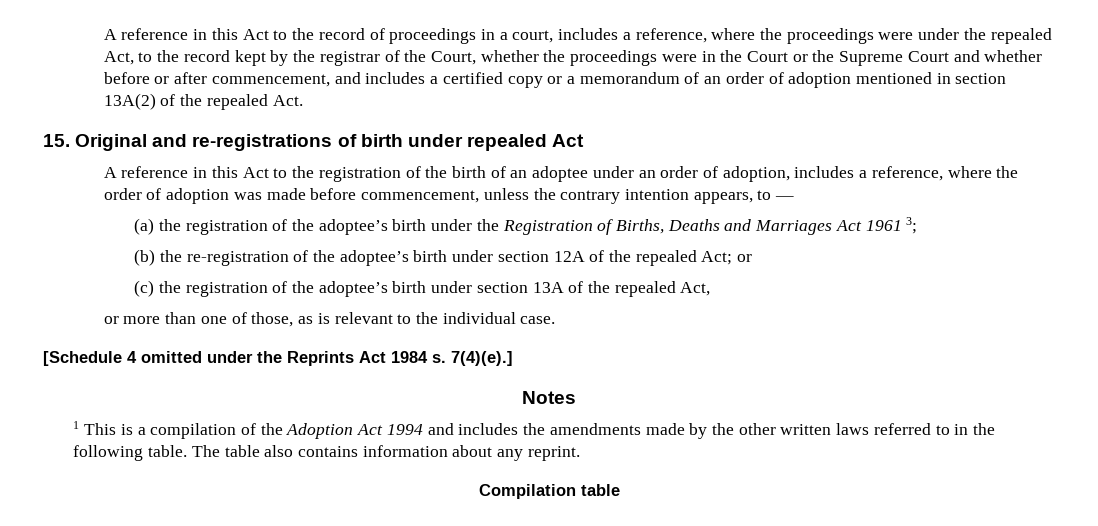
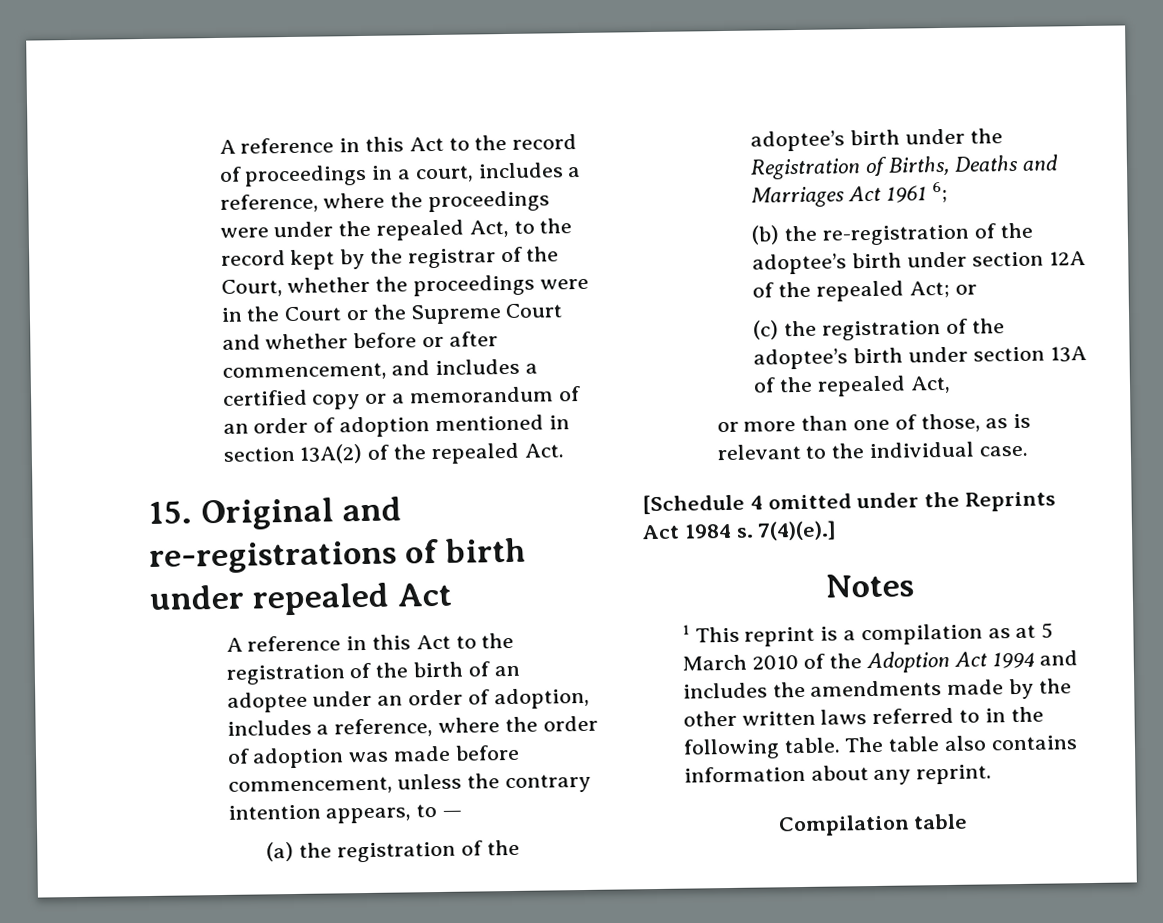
[906,217,918,234] 3; -> [931,181,948,204] 6;
(117, 429) none -> [744,626,816,647] reprint
(237, 431) none -> [987,622,1054,639] [681,654,799,671] as at 5 March 2010

